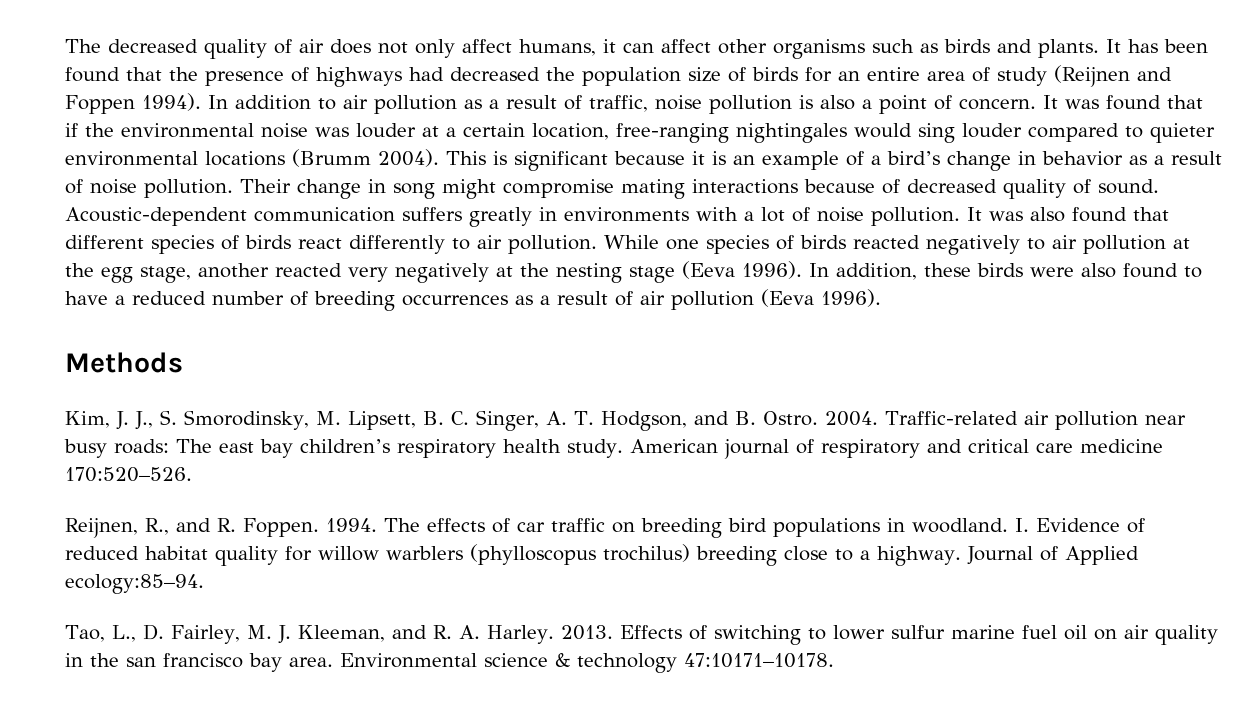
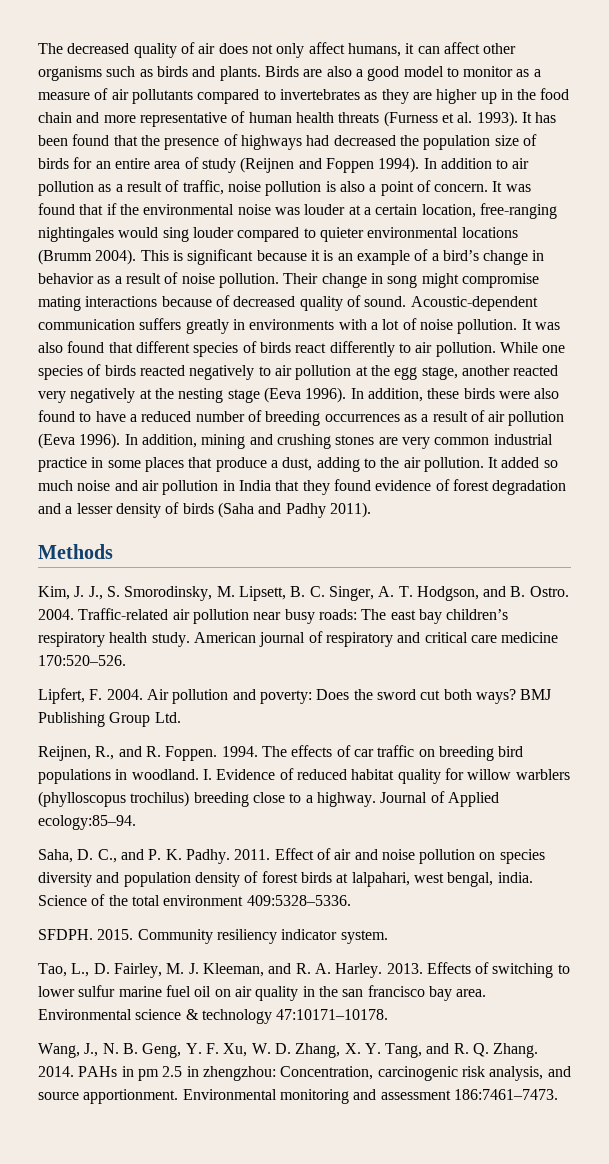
(1099, 48) none -> [264,66,541,81] [38,88,570,104] [38,111,518,127] Birds are also a good model to monitor as a measure of air pollutants compared to invertebrates as they are higher up in the food chain and more representative of human health threats (Furness et al. 1993).
(881, 298) none -> [124,434,553,449] [38,457,558,472] [38,479,567,495] [38,502,371,518] In addition, mining and crushing stones are very common industrial practice in some places that produce a dust, adding to the air pollution. It added so much noise and air pollution in India that they found evidence of forest degradation and a lesser density of birds (Saha and Padhy 2011).
(192, 474) none -> [38,688,552,704] [38,712,181,727] // Lipfert, F. 2004. Air pollution and poverty: Does the sword cut both ways? BMJ Publishing Group Ltd.
(204, 584) none -> [38,848,545,864] [38,871,533,887] [38,894,351,906] [38,929,388,944] // Saha, D. C., and P. K. Padhy. 2011. Effect of air and noise pollution on species diversity and population density of forest birds at lalpahari, west bengal, india. Science of the total environment 409:5328–5336. // SFDPH. 2015. Community resiliency indicator system.
(834, 660) none -> [38,1043,539,1058] [38,1066,571,1081] [38,1089,558,1104] // Wang, J., N. B. Geng, Y. F. Xu, W. D. Zhang, X. Y. Tang, and R. Q. Zhang. 2014. PAHs in pm 2.5 in zhengzhou: Concentration, carcinogenic risk analysis, and source apportionment. Environmental monitoring and assessment 186:7461–7473.

